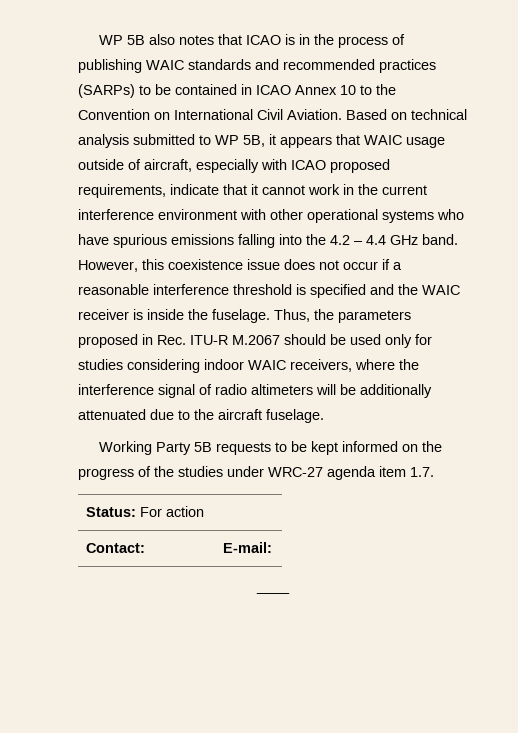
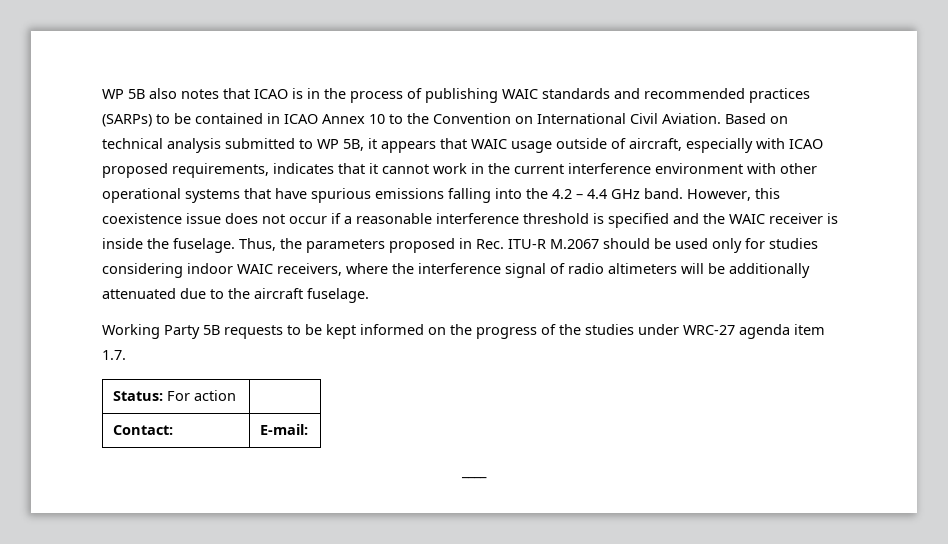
[170,184,219,195] indicate -> [273,163,334,174] indicates
[437,209,464,220] who -> [244,188,271,199] that

